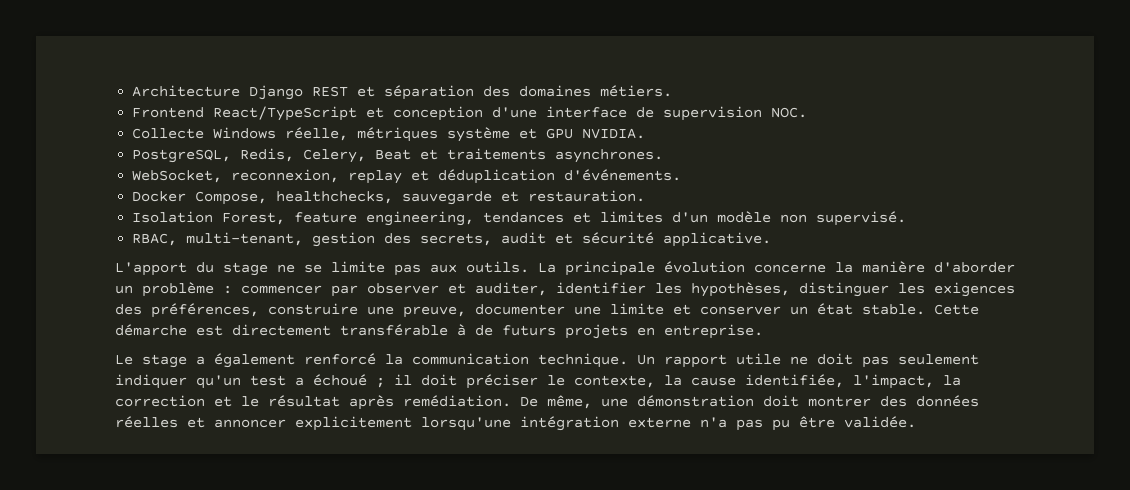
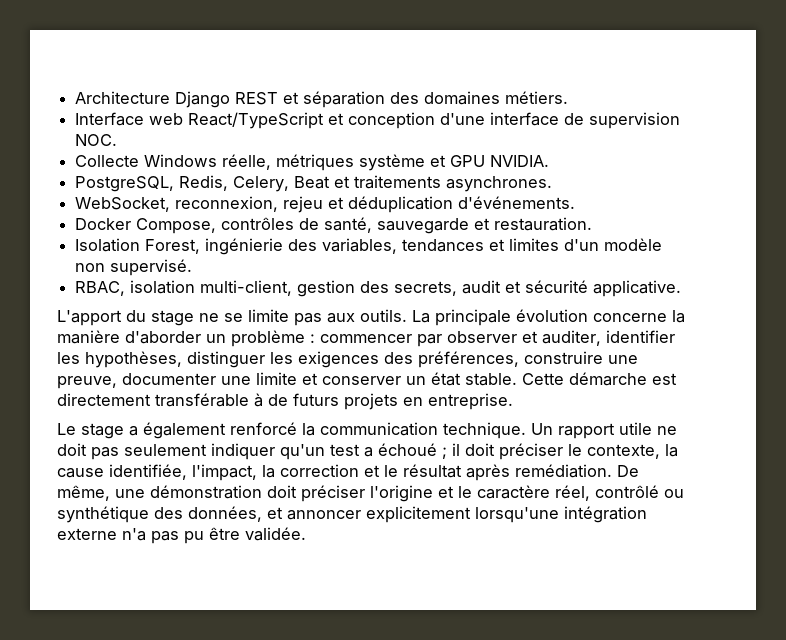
[132,107,205,118] Frontend -> [75,112,184,126] Interface web
[348,170,403,184] replay -> [283,196,324,213] rejeu
[276,191,394,204] healthchecks, -> [221,217,373,233] contrôles de santé,
[294,211,475,226] feature engineering, -> [205,238,398,255] ingénierie des variables,
[186,232,304,246] multi-tenant, -> [130,280,293,296] isolation multi-client,
[808,395,979,407] [115,416,178,428] montrer des données réelles -> [301,485,684,502] [57,506,262,523] préciser l'origine et le caractère réel, contrôlé ou synthétique des données,

